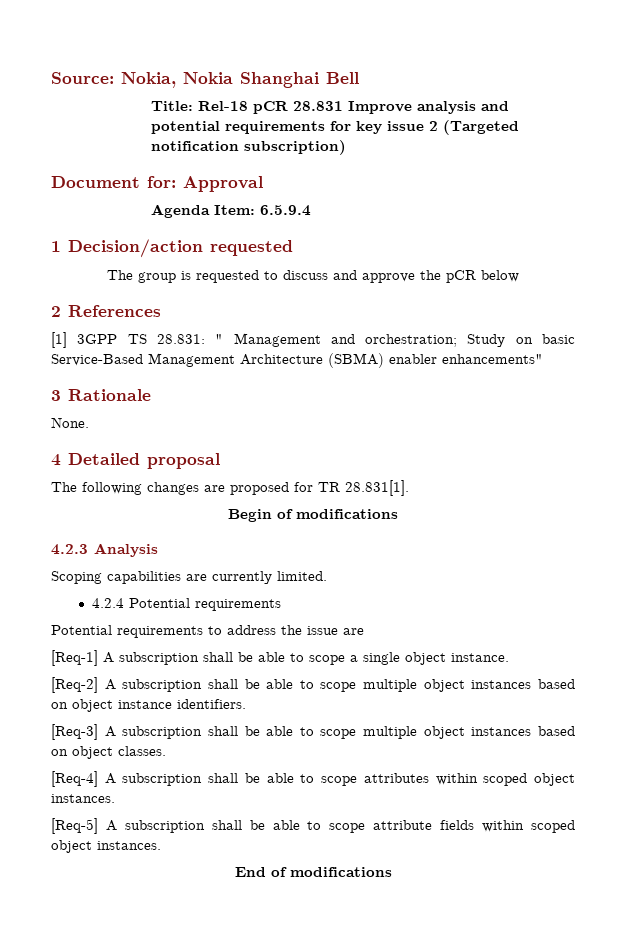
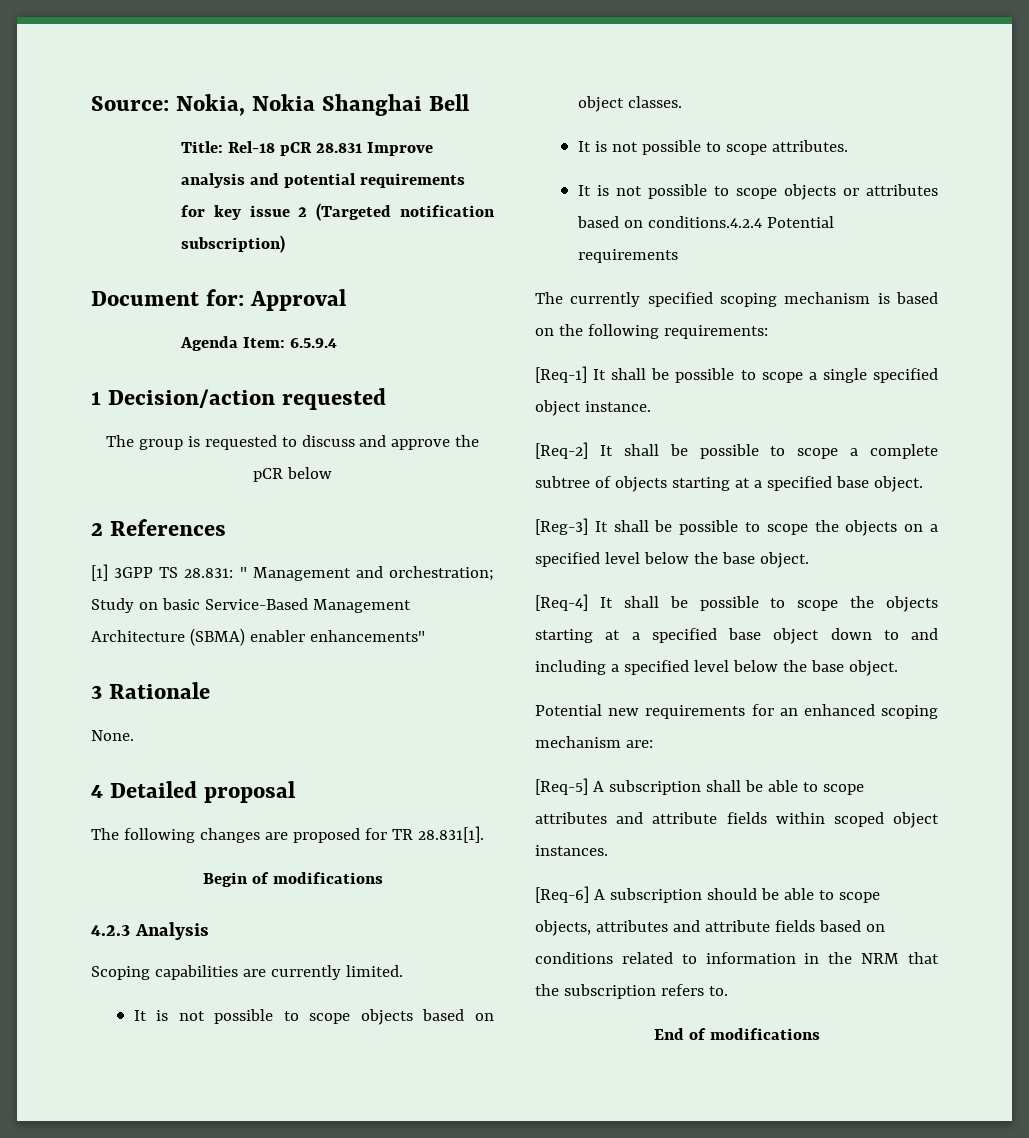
[92,598,282,611] [51,625,364,638] [51,650,509,666] [51,677,575,693] [51,699,246,712] [51,724,575,740] [51,746,166,759] [51,771,575,787] [51,794,115,803] 4.2.4 Potential requirements // Potential requirements to address the issue are // [Req-1] A subscription shall be able to scope a single object instance. // [Req-2] A subscription shall be able to scope multiple object instances based on object instance identifiers. // [Req-3] A subscription shall be able to scope multiple object instances based on object classes. // [Req-4] A subscription shall be able to scope attributes within scoped object instances. -> [133,1009,495,1025] [577,96,682,112] [577,140,848,155] [577,184,938,200] [576,216,834,228] [577,249,678,263] [535,292,938,307] [535,324,768,339] [535,366,938,383] [535,400,651,416] [535,442,938,459] [535,476,923,492] [535,518,938,536] [535,552,809,568] [535,594,938,612] [535,628,938,644] [535,660,898,676] [535,704,938,719] [535,736,653,748] It is not possible to scope objects based on object classes. // It is not possible to scope attributes. // It is not possible to scope objects or attributes based on conditions.4.2.4 Potential requirements // The currently specified scoping mechanism is based on the following requirements: // [Req-1] It shall be possible to scope a single specified object instance. // [Req-2] It shall be possible to scope a complete subtree of objects starting at a specified base object. // [Reg-3] It shall be possible to scope the objects on a specified level below the base object. // [Req-4] It shall be possible to scope the objects starting at a specified base object down to and including a specified level below the base object. // Potential new requirements for an enhanced scoping mechanism are:
(366, 828) none -> [535,812,644,824] attributes and
(161, 845) none -> [535,886,880,903] [535,920,885,936] [535,952,940,964] [535,984,728,999] // [Req-6] A subscription should be able to scope objects, attributes and attribute fields based on conditions related to information in the NRM that the subscription refers to.

